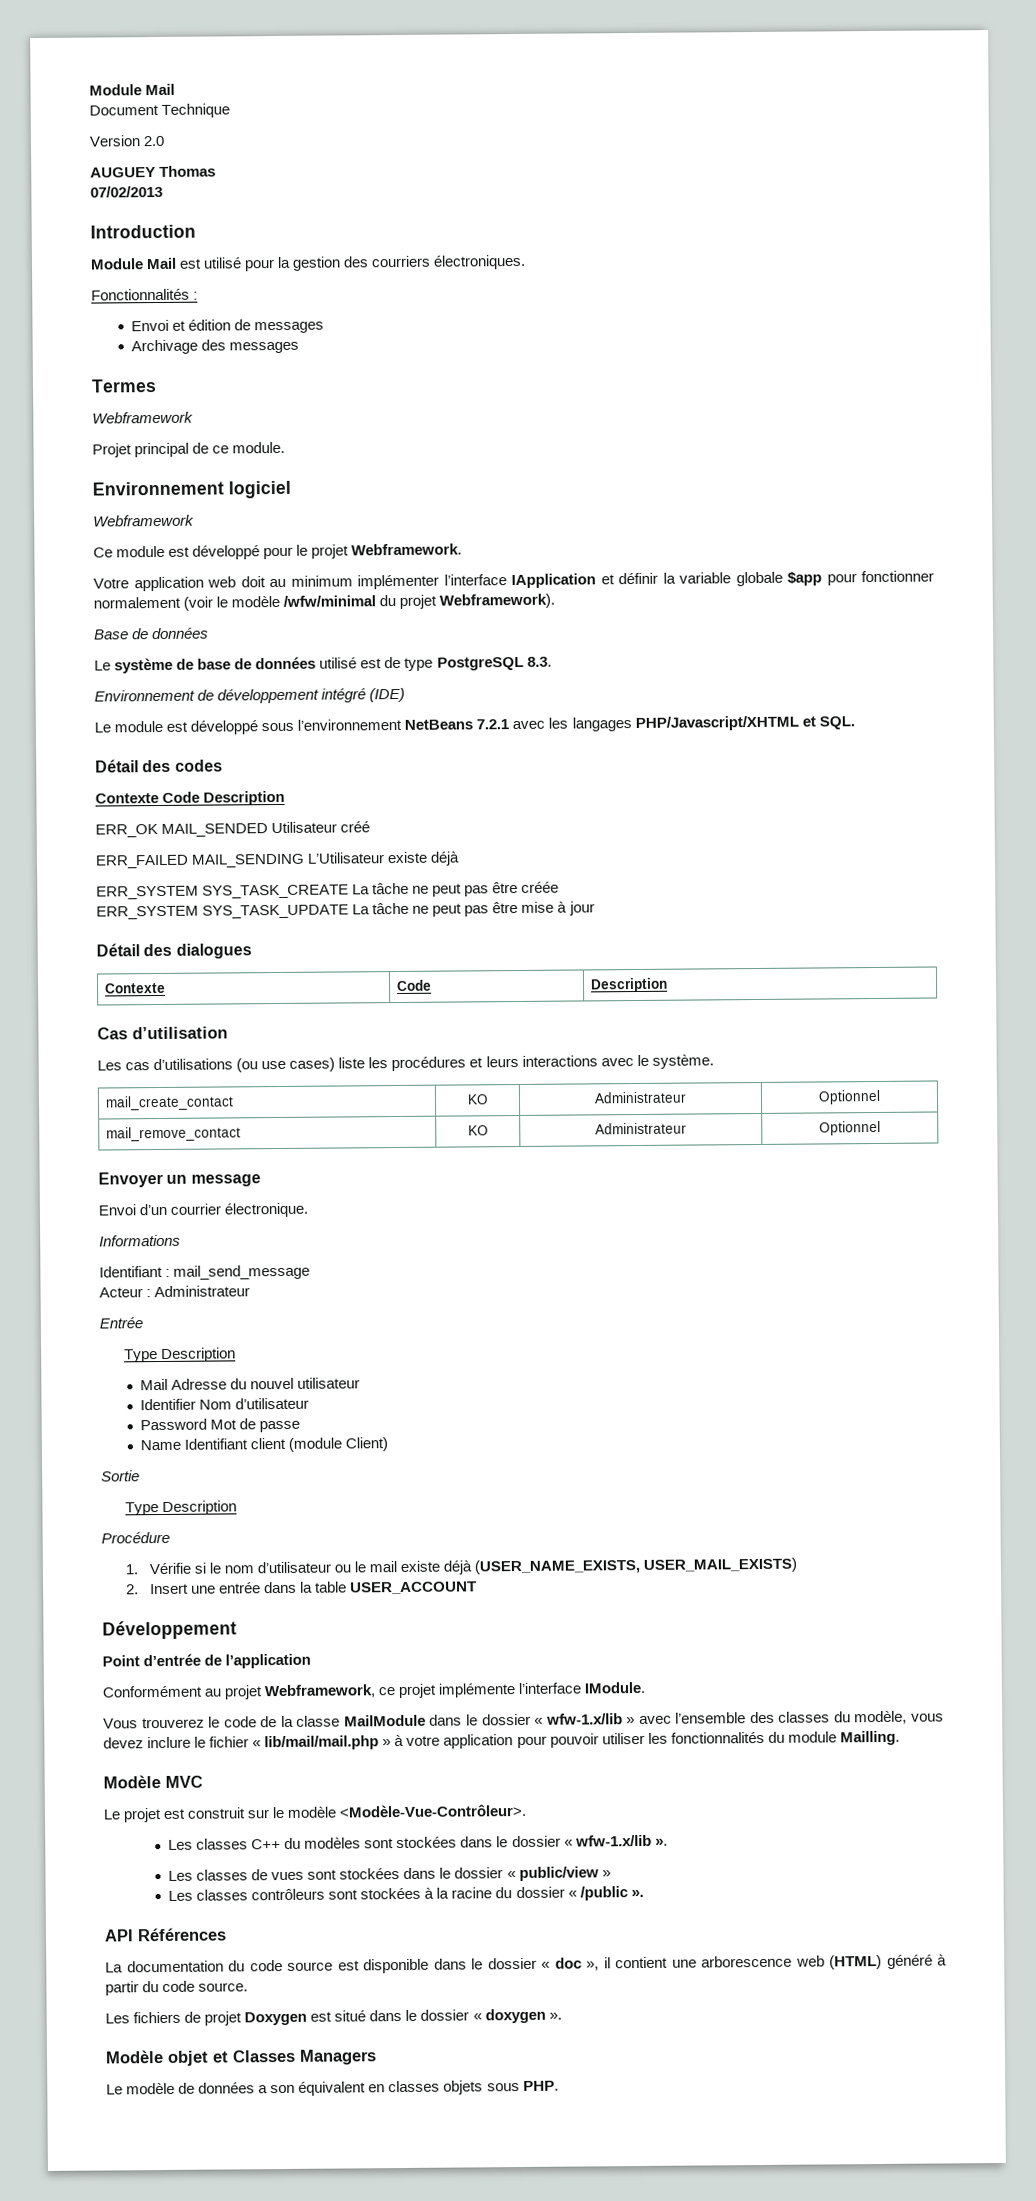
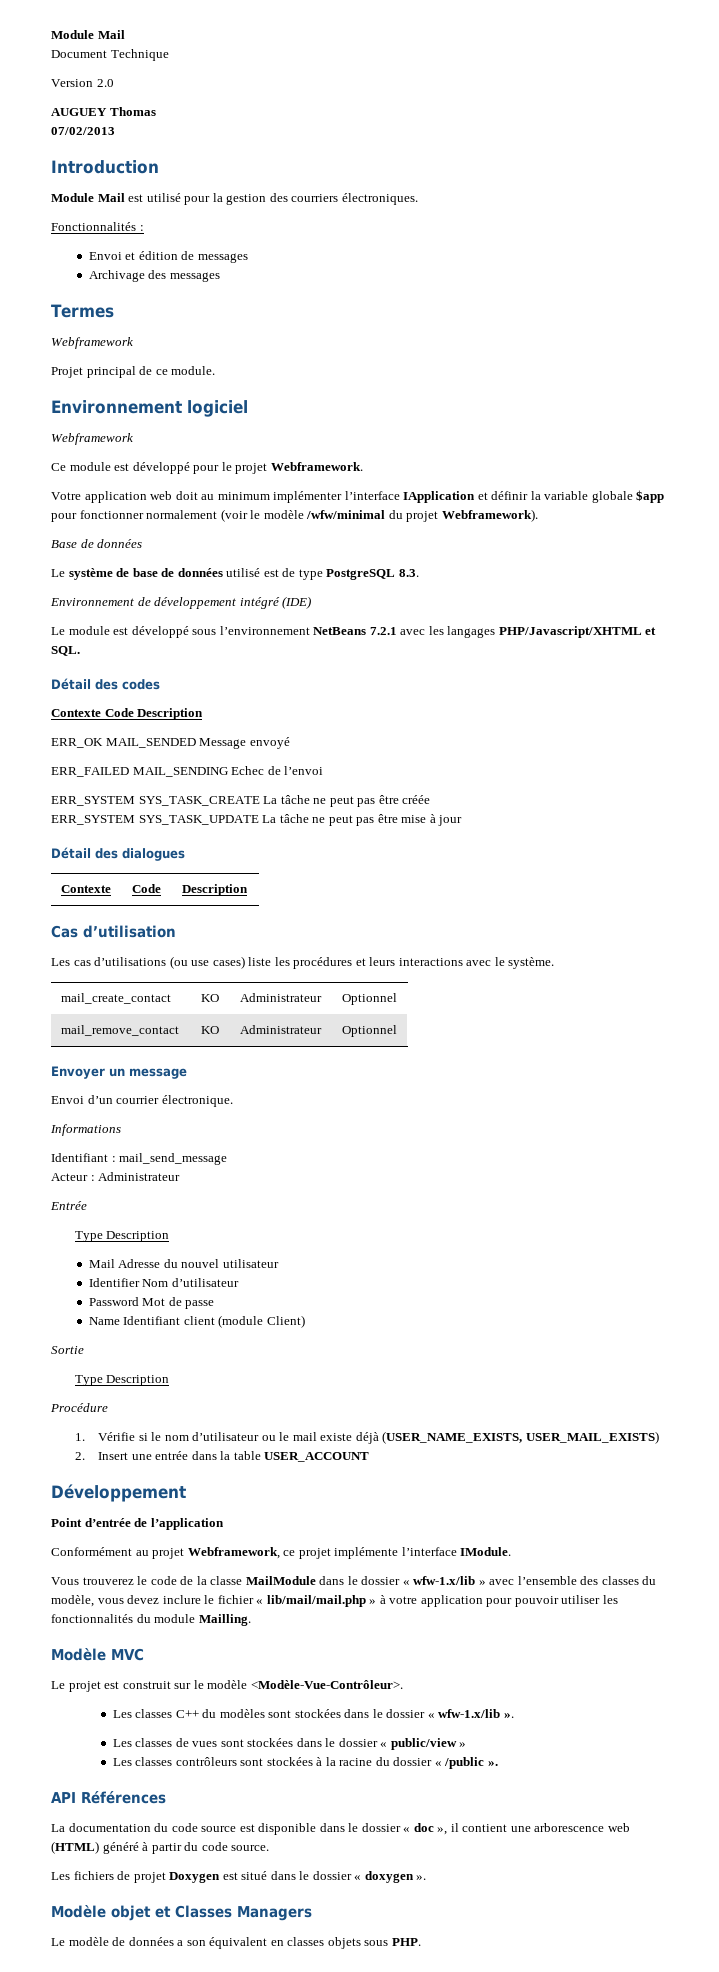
[271,821,371,834] Utilisateur créé -> [199,737,290,749] Message envoyé
[307,851,461,866] L’Utilisateur existe déjà -> [231,766,324,775] Echec de l’envoi

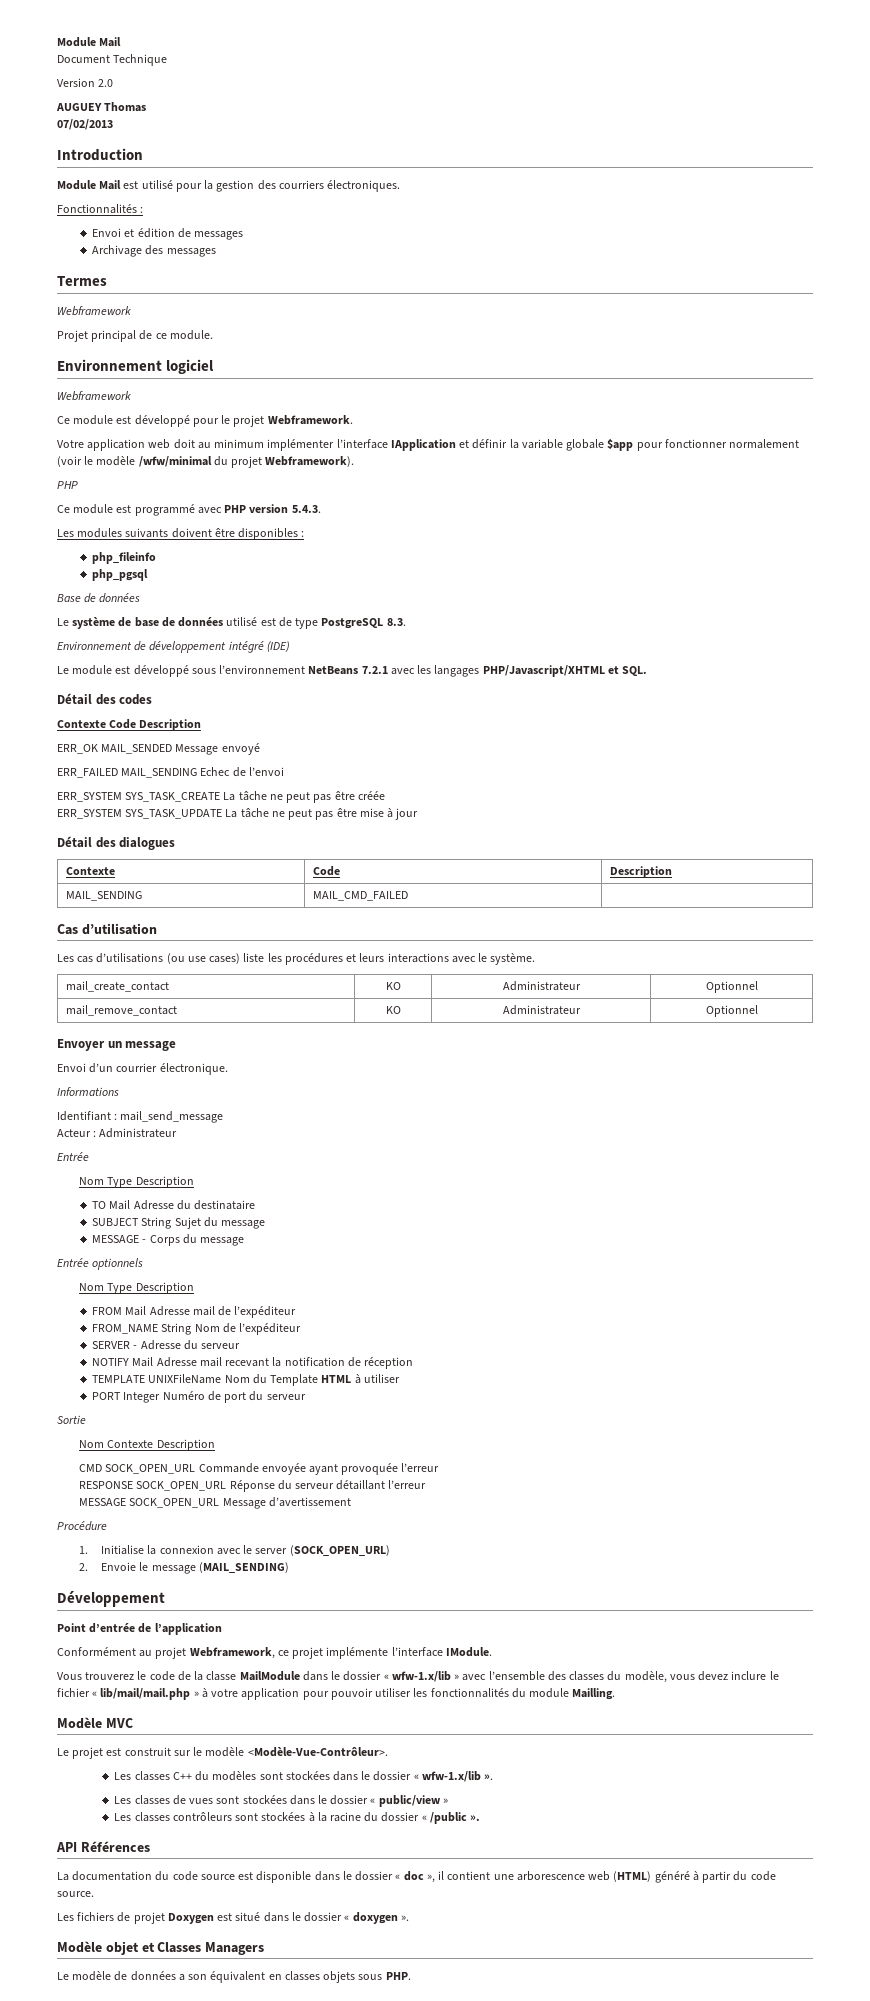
(538, 515) none -> [57,481,78,489] [57,504,321,516] [57,528,305,540] [92,552,157,564] [92,569,149,581] // PHP // Ce module est programmé avec PHP version 5.4.3. // Les modules suivants doivent être disponibles : // php_fileinfo // php_pgsql
(249, 890) none -> [65,891,142,901] [312,891,408,901] // MAIL_SENDING | MAIL_CMD_FAILED |
[74,1231,170,1242] Type Description // -> [79,1176,194,1188] [92,1201,107,1209] Nom Type Description // TO
[181,1259,279,1268] [88,1278,239,1287] [88,1297,215,1309] [88,1315,305,1328] nouvel utilisateur // Identifier Nom d’utilisateur // Password Mot de passe // Name Identifiant client (module Client) -> [194,1200,256,1210] [92,1217,266,1229] [92,1234,245,1246] [57,1258,144,1270] [79,1282,194,1294] [92,1306,297,1318] [92,1323,302,1335] [92,1340,241,1350] [92,1357,414,1369] [92,1374,400,1386] [92,1391,306,1403] destinataire // SUBJECT String Sujet du message // MESSAGE - Corps du message // Entrée optionnels // Nom Type Description // FROM Mail Adresse mail de l’expéditeur // FROM_NAME String Nom de l’expéditeur // SERVER - Adresse du serveur // NOTIFY Mail Adresse mail recevant la notification de réception // TEMPLATE UNIXFileName Nom du Template HTML à utiliser // PORT Integer Numéro de port du serveur
[74,1375,170,1386] [50,1403,108,1412] [74,1431,659,1444] [74,1451,370,1462] Type Description // Procédure // 1. Vérifie si le nom d’utilisateur ou le mail existe déjà (USER_NAME_EXISTS, USER_MAIL_EXISTS) // 2. Insert une entrée dans la table USER_ACCOUNT -> [79,1439,215,1451] [79,1463,440,1475] [79,1480,427,1492] [79,1497,351,1509] [57,1521,107,1531] [79,1545,390,1556] [79,1562,289,1574] Nom Contexte Description // CMD SOCK_OPEN_URL Commande envoyée ayant provoquée l’erreur // RESPONSE SOCK_OPEN_URL Réponse du serveur détaillant l’erreur // MESSAGE SOCK_OPEN_URL Message d’avertissement // Procédure // 1. Initialise la connexion avec le server (SOCK_OPEN_URL) // 2. Envoie le message (MAIL_SENDING)

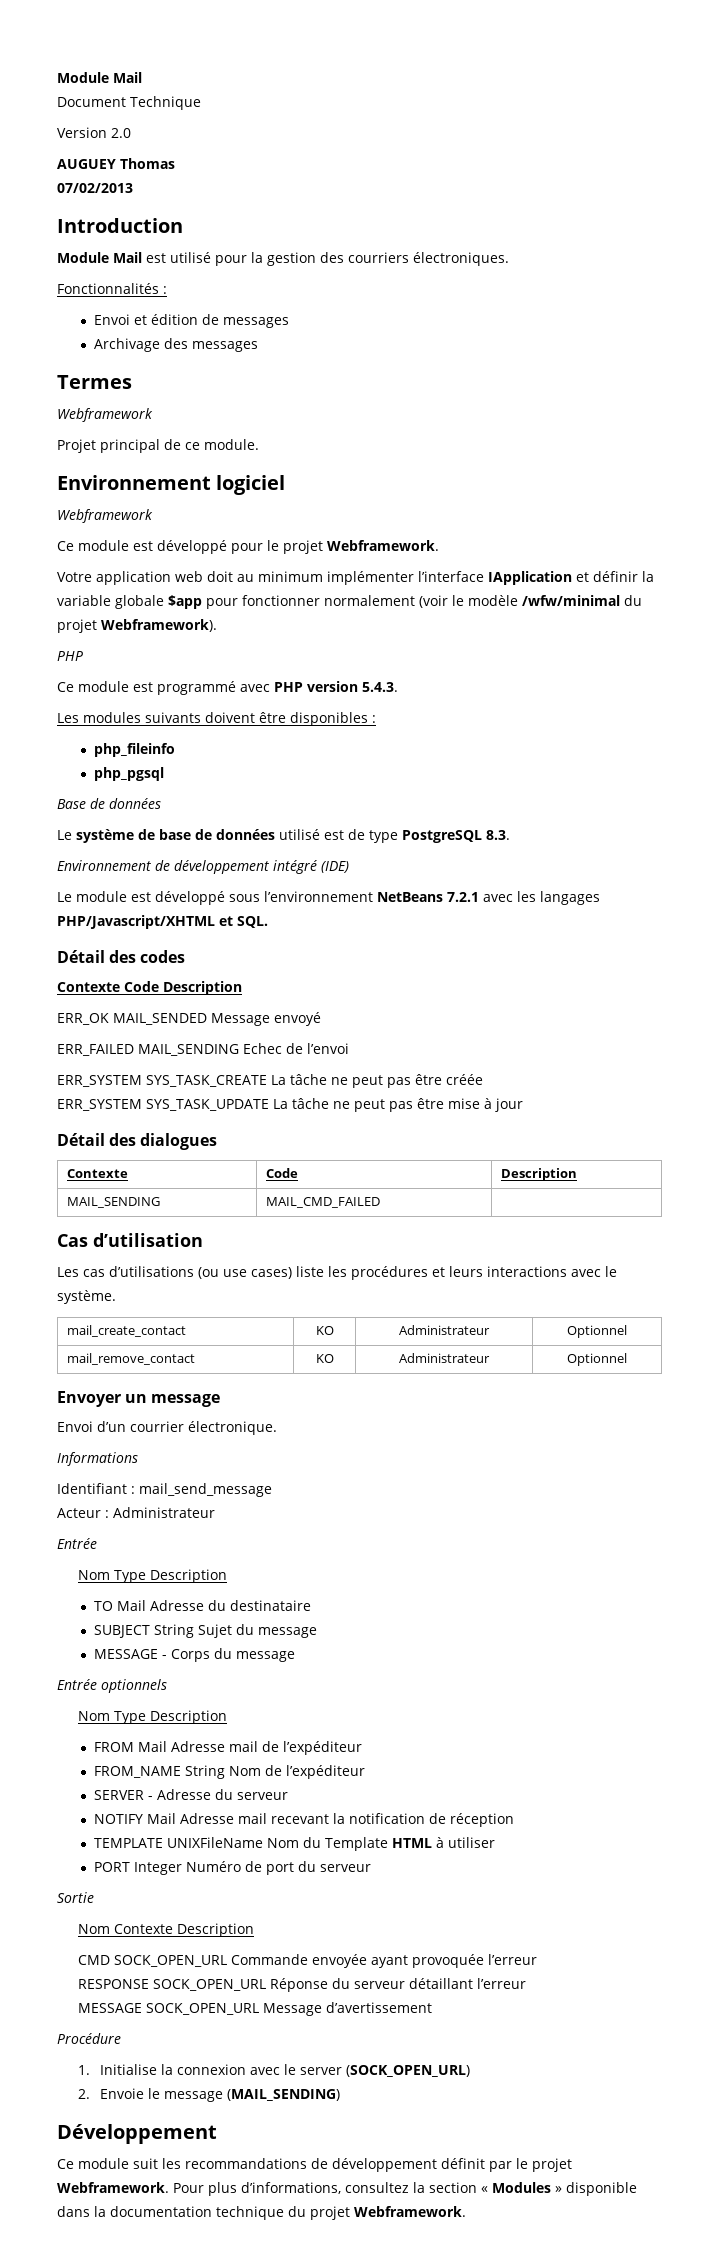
[57,1623,222,1635] [57,1647,492,1659] [57,1671,779,1683] [57,1688,616,1700] [57,1717,133,1729] [57,1747,388,1759] [114,1771,494,1782] [114,1795,448,1807] [114,1812,481,1824] [56,1841,150,1852] [57,1871,776,1883] [57,1891,94,1897] [57,1912,409,1924] [57,1941,265,1955] [57,1971,411,1983] Point d’entrée de l’application // Conformément au projet Webframework, ce projet implémente l’interface IModule. // Vous trouverez le code de la classe MailModule dans le dossier « wfw-1.x/lib » avec l’ensemble des classes du modèle, vous devez inclure le fichier « lib/mail/mail.php » à votre application pour pouvoir utiliser les fonctionnalités du module Mailling. // Modèle MVC // Le projet est construit sur le modèle <Modèle-Vue-Contrôleur>. // Les classes C++ du modèles sont stockées dans le dossier « wfw-1.x/lib ». // Les classes de vues sont stockées dans le dossier « public/view » // Les classes contrôleurs sont stockées à la racine du dossier « /public ». // API Références // La documentation du code source est disponible dans le dossier « doc », il contient une arborescence web (HTML) généré à partir du code source. // Les fichiers de projet Doxygen est situé dans le dossier « doxygen ». // Modèle objet et Classes Managers // Le modèle de données a son équivalent en classes objets sous PHP. -> [57,2158,572,2172] [57,2182,637,2196] [57,2206,466,2220] Ce module suit les recommandations de développement définit par le projet Webframework. Pour plus d’informations, consultez la section « Modules » disponible dans la documentation technique du projet Webframework.

